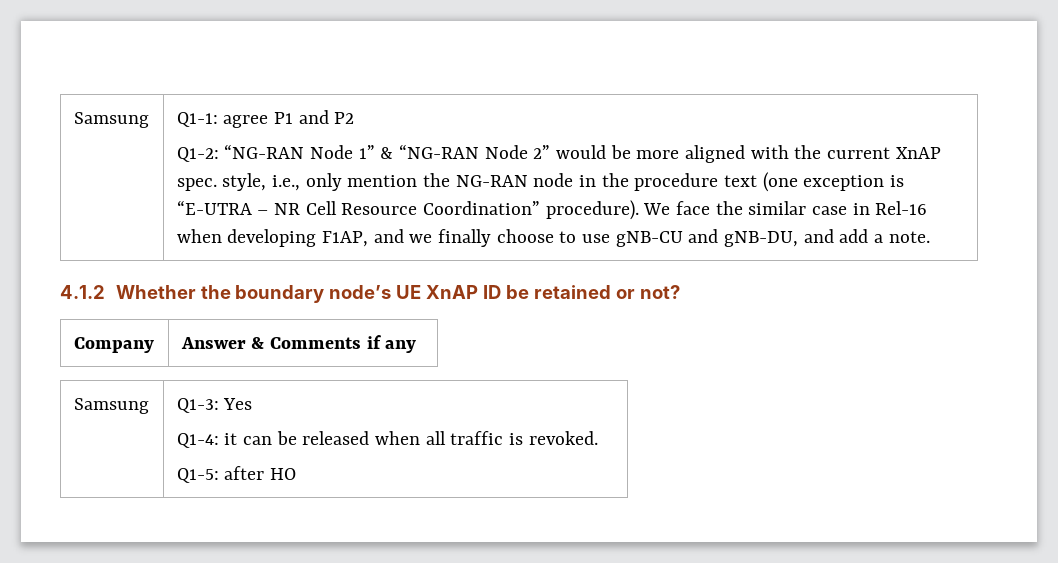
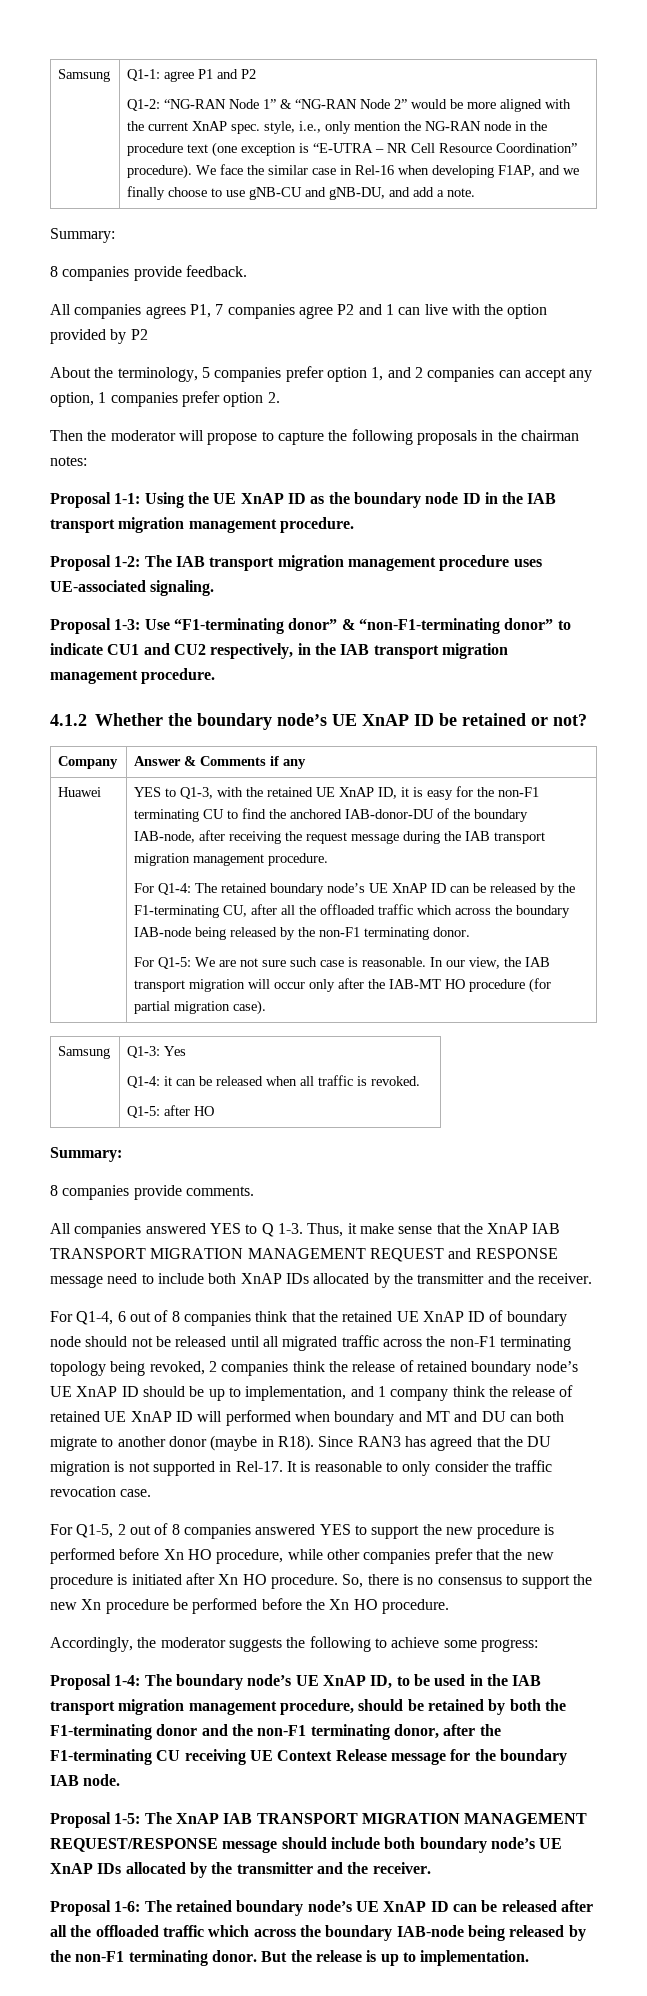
(930, 237) none -> [50,228,115,243] [50,265,247,281] [50,304,548,319] [50,329,148,344] [50,366,593,382] [50,391,280,407] [50,429,579,445] [50,456,87,466] [50,492,557,508] [50,517,354,533] [50,555,542,571] [50,580,215,596] [50,618,571,634] [50,643,508,659] [50,668,216,684] // Summary: // 8 companies provide feedback. // All companies agrees P1, 7 companies agree P2 and 1 can live with the option provided by P2 // About the terminology, 5 companies prefer option 1, and 2 companies can accept any option, 1 companies prefer option 2. // Then the moderator will propose to capture the following proposals in the chairman notes: // Proposal 1-1: Using the UE XnAP ID as the boundary node ID in the IAB transport migration management procedure. // Proposal 1-2: The IAB transport migration management procedure uses UE-associated signaling. // Proposal 1-3: Use “F1-terminating donor” & “non-F1-terminating donor” to indicate CU1 and CU2 respectively, in the IAB transport migration management procedure.
(417, 346) none -> [58,787,102,797] [134,786,540,800] [134,808,529,822] [134,830,546,844] [134,853,329,866] [134,883,576,896] [134,904,571,918] [134,927,471,940] [134,957,551,969] [134,978,552,993] [134,1000,267,1015] // Huawei | YES to Q1-3, with the retained UE XnAP ID, it is easy for the non-F1 terminating CU to find the anchored IAB-donor-DU of the boundary IAB-node, after receiving the request message during the IAB transport migration management procedure. // For Q1-4: The retained boundary node’s UE XnAP ID can be released by the F1-terminating CU, after all the offloaded traffic which across the boundary IAB-node being released by the non-F1 terminating donor. // For Q1-5: We are not sure such case is reasonable. In our view, the IAB transport migration will occur only after the IAB-MT HO procedure (for partial migration case).
(296, 474) none -> [50,1147,122,1162] [50,1185,254,1200] [50,1223,561,1238] [50,1248,558,1262] [50,1273,593,1288] [50,1310,567,1326] [50,1335,571,1351] [50,1360,578,1376] [50,1385,574,1401] [50,1410,565,1426] [50,1435,552,1451] [50,1460,553,1476] [50,1486,152,1497] [50,1523,555,1539] [50,1548,554,1564] [50,1573,593,1589] [50,1598,449,1614] [50,1636,538,1652] [50,1674,542,1690] [50,1699,566,1715] [50,1724,501,1740] [50,1749,567,1765] [50,1774,121,1786] [50,1812,588,1828] [50,1837,563,1853] [50,1862,431,1878] [50,1900,593,1916] [50,1925,586,1941] [50,1950,530,1966] // Summary: // 8 companies provide comments. // All companies answered YES to Q 1-3. Thus, it make sense that the XnAP IAB TRANSPORT MIGRATION MANAGEMENT REQUEST and RESPONSE message need to include both XnAP IDs allocated by the transmitter and the receiver. // For Q1-4, 6 out of 8 companies think that the retained UE XnAP ID of boundary node should not be released until all migrated traffic across the non-F1 terminating topology being revoked, 2 companies think the release of retained boundary node’s UE XnAP ID should be up to implementation, and 1 company think the release of retained UE XnAP ID will performed when boundary and MT and DU can both migrate to another donor (maybe in R18). Since RAN3 has agreed that the DU migration is not supported in Rel-17. It is reasonable to only consider the traffic revocation case. // For Q1-5, 2 out of 8 companies answered YES to support the new procedure is performed before Xn HO procedure, while other companies prefer that the new procedure is initiated after Xn HO procedure. So, there is no consensus to support the new Xn procedure be performed before the Xn HO procedure. // Accordingly, the moderator suggests the following to achieve some progress: // Proposal 1-4: The boundary node’s UE XnAP ID, to be used in the IAB transport migration management procedure, should be retained by both the F1-terminating donor and the non-F1 terminating donor, after the F1-terminating CU receiving UE Context Release message for the boundary IAB node. // Proposal 1-5: The XnAP IAB TRANSPORT MIGRATION MANAGEMENT REQUEST/RESPONSE message should include both boundary node’s UE XnAP IDs allocated by the transmitter and the receiver. // Proposal 1-6: The retained boundary node’s UE XnAP ID can be released after all the offloaded traffic which across the boundary IAB-node being released by the non-F1 terminating donor. But the release is up to implementation.

